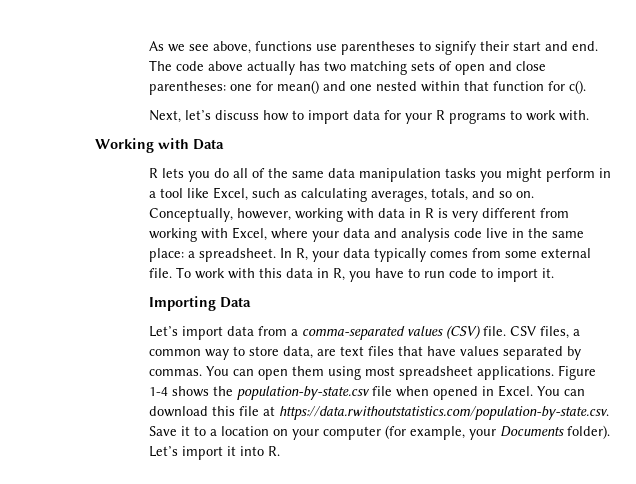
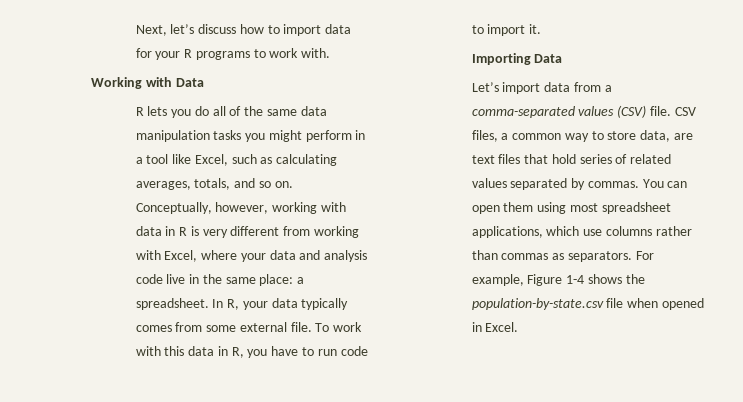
[148,41,598,55] [148,60,546,75] [148,80,586,95] As we see above, functions use parentheses to signify their start and end. The code above actually has two matching sets of open and close parentheses: one for mean() and one nested within that function for c(). // -> (135, 30) none
[426,346,456,356] have -> [551,154,672,164] hold series of related
[476,366,554,380] applications. -> [471,226,692,238] [471,250,654,262] [471,274,524,286] applications, which use columns rather than commas as separators. For example,
[536,386,585,396] [148,406,609,420] [148,425,610,440] [148,446,280,460] You can download this file at https://data.rwithoutstatistics.com/population-by-state.csv. Save it to a location on your computer (for example, your Documents folder). Let’s import it into R. -> (519, 327) none

